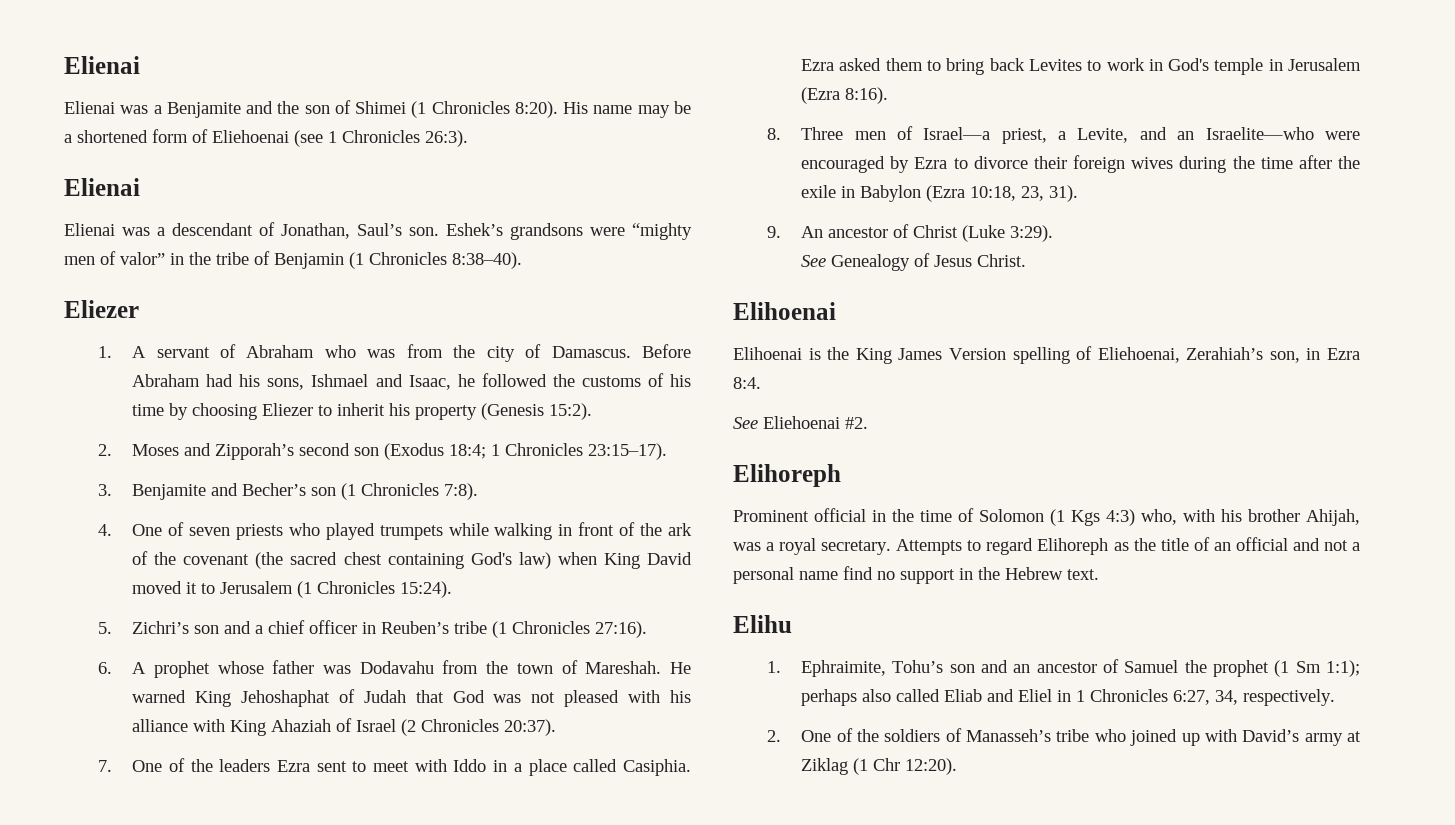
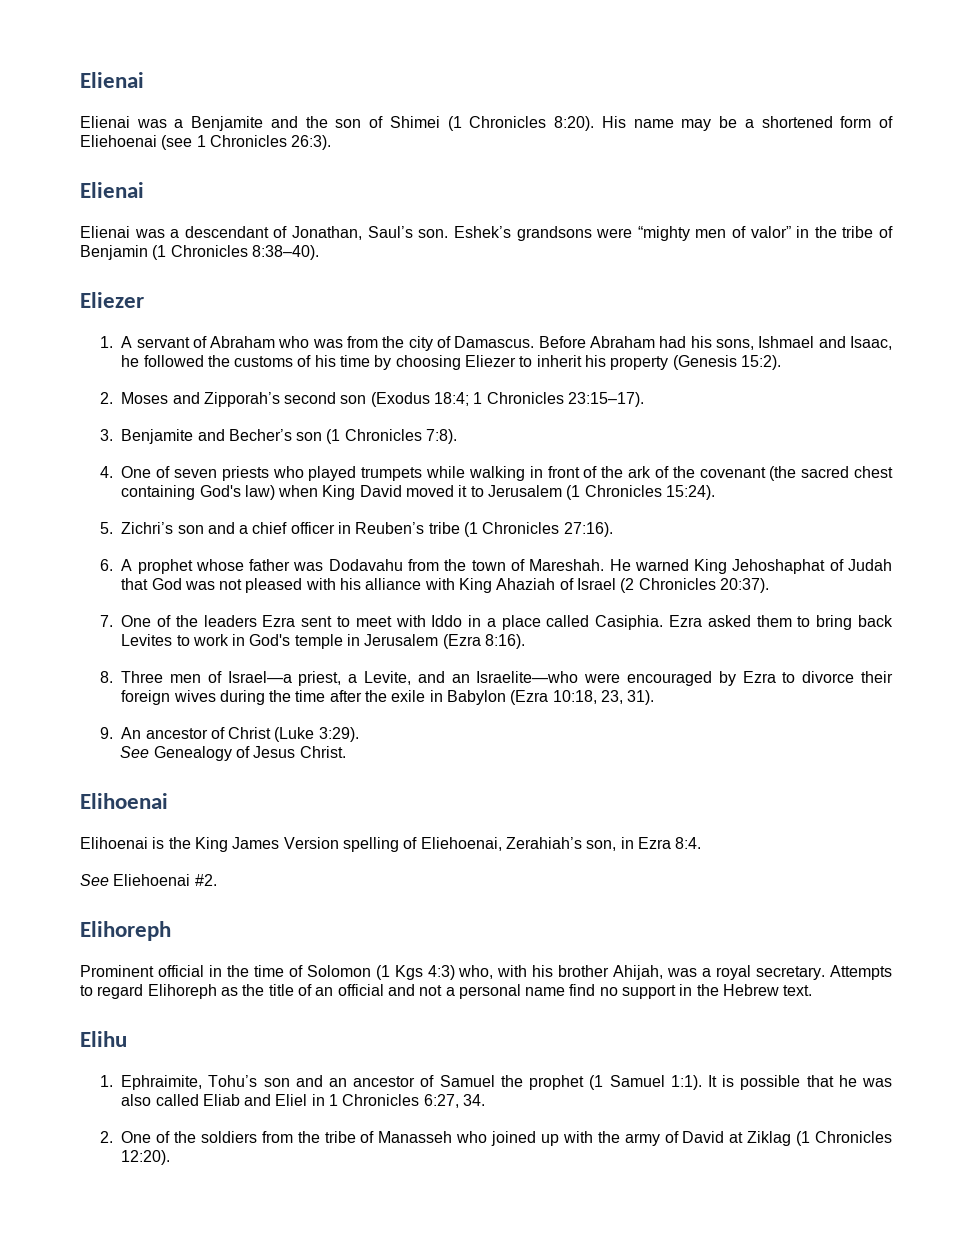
[1295,660,1360,677] [801,689,858,706] Sm 1:1); perhaps -> [609,1075,892,1090] Samuel 1:1). It is possible that he was
[1215,689,1336,706] 34, respectively. -> [463,1094,486,1106] 34.
[945,728,1343,746] of Manasseh’s tribe who joined up with David’s army -> [261,1131,725,1146] from the tribe of Manasseh who joined up with the army of David
[873,758,901,771] Chr -> [815,1131,893,1143] Chronicles

